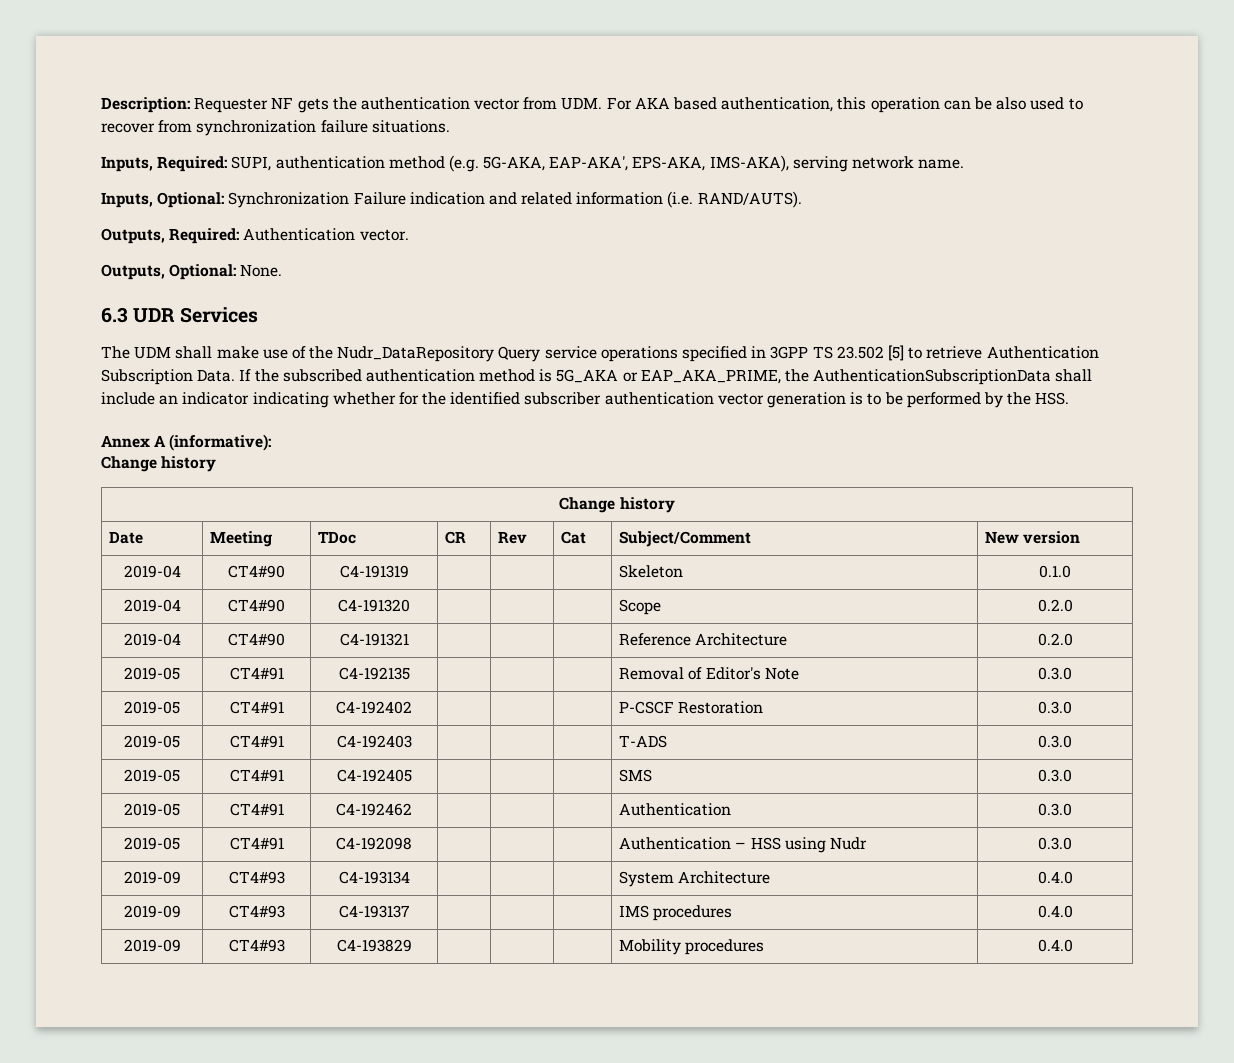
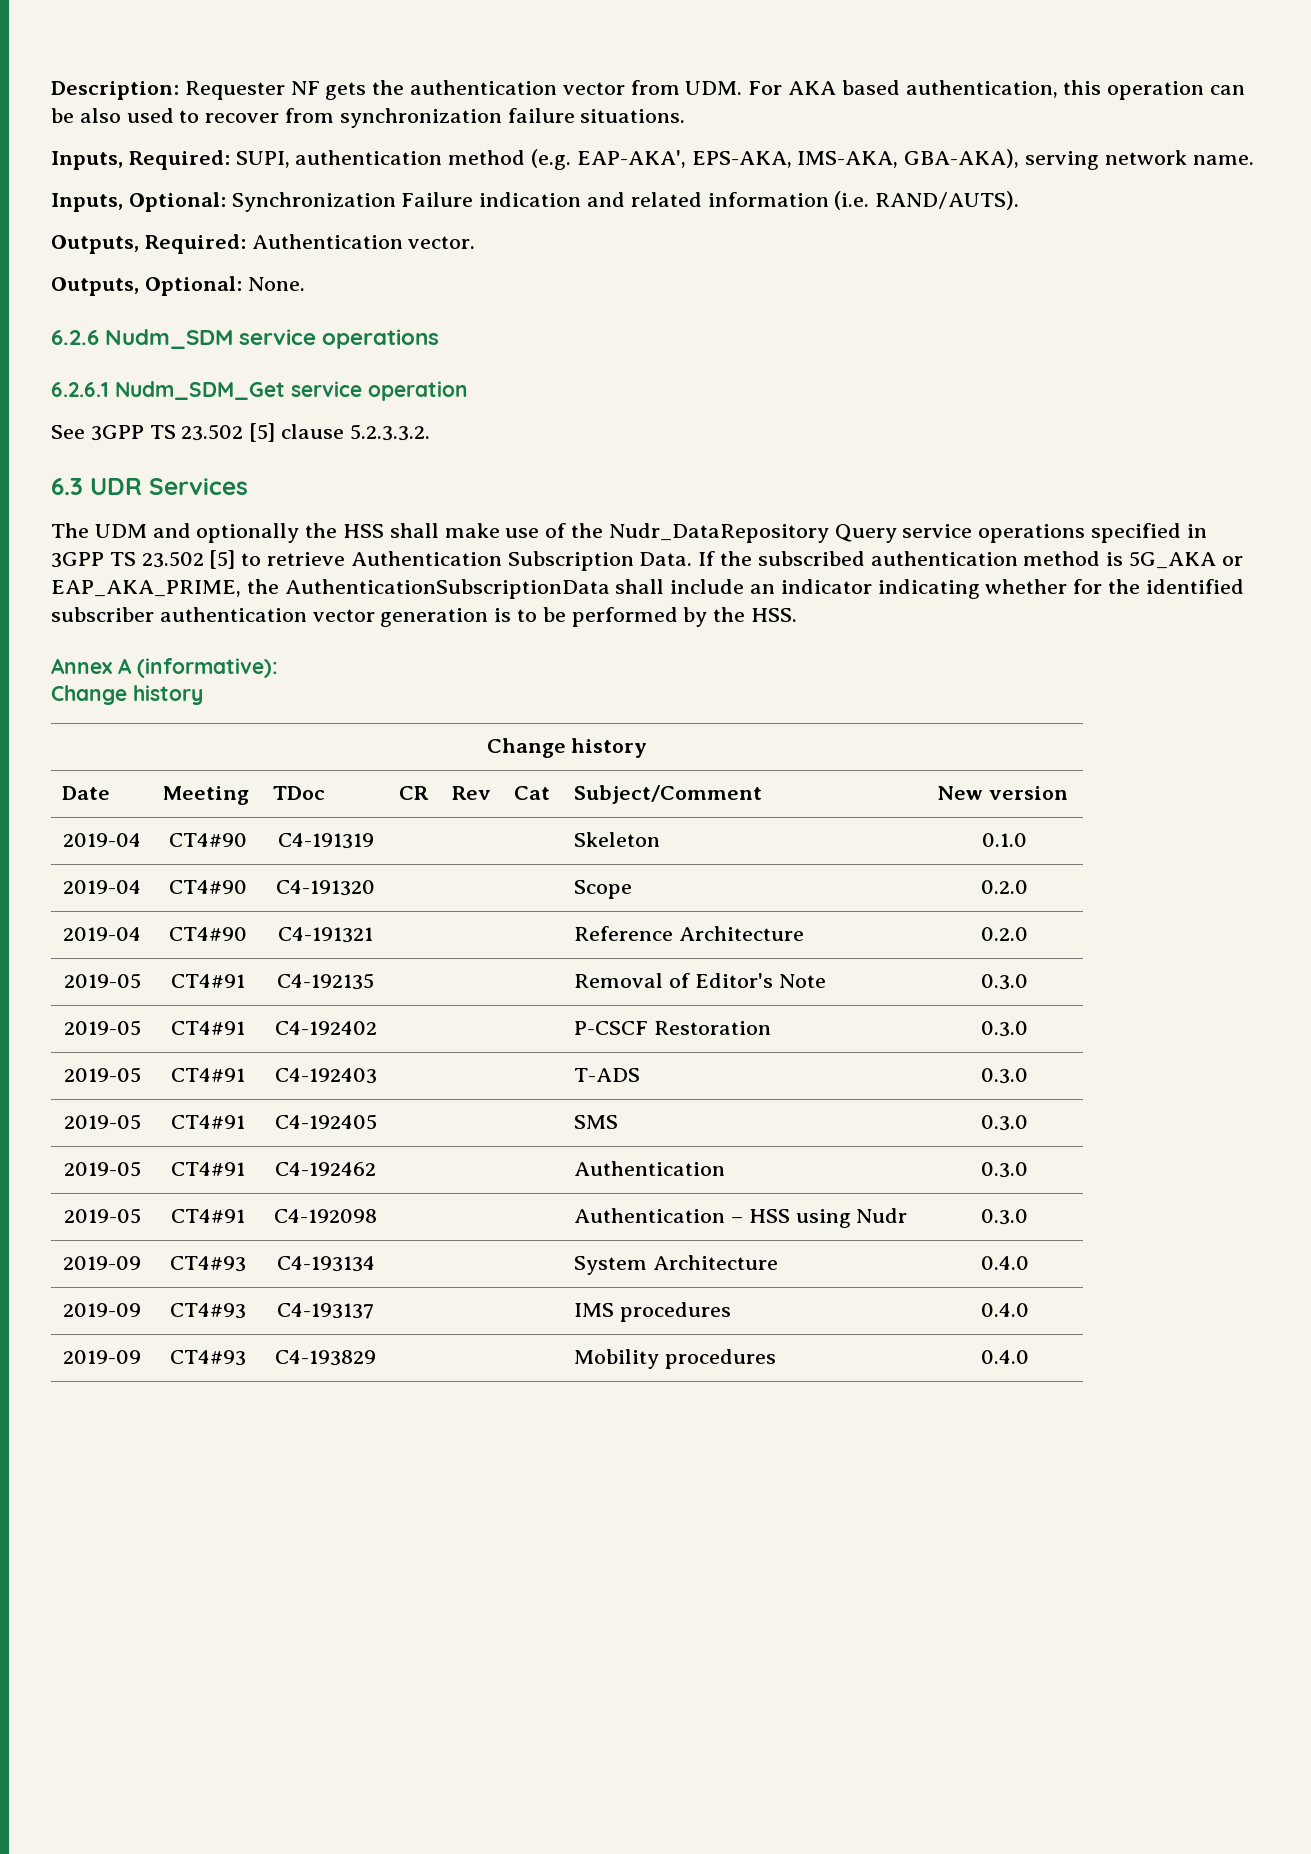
[483,156,546,171] 5G-AKA, -> (572, 159) none
[709,155,789,172] IMS-AKA), -> [797,149,1020,168] IMS-AKA, GBA-AKA),
(283, 270) none -> [51,329,440,349] [51,381,468,401] [51,423,430,442] // 6.2.6 Nudm_SDM service operations // 6.2.6.1 Nudm_SDM_Get service operation // See 3GPP TS 23.502 [5] clause 5.2.3.3.2.
(172, 352) none -> [152,523,385,543] and optionally the HSS

